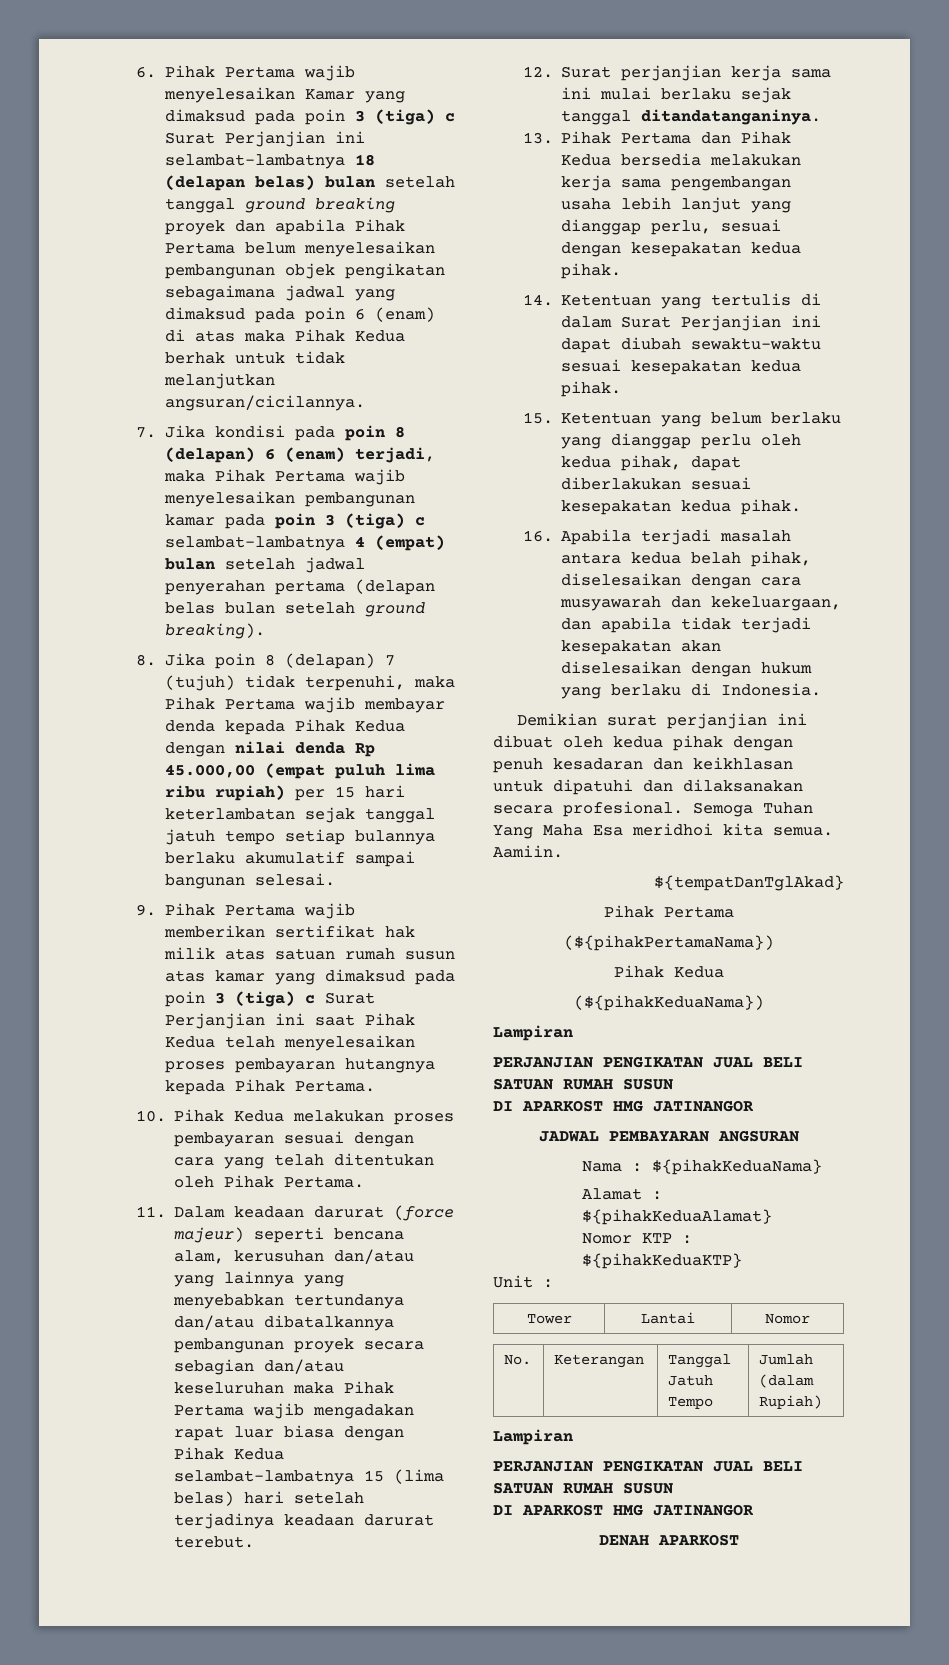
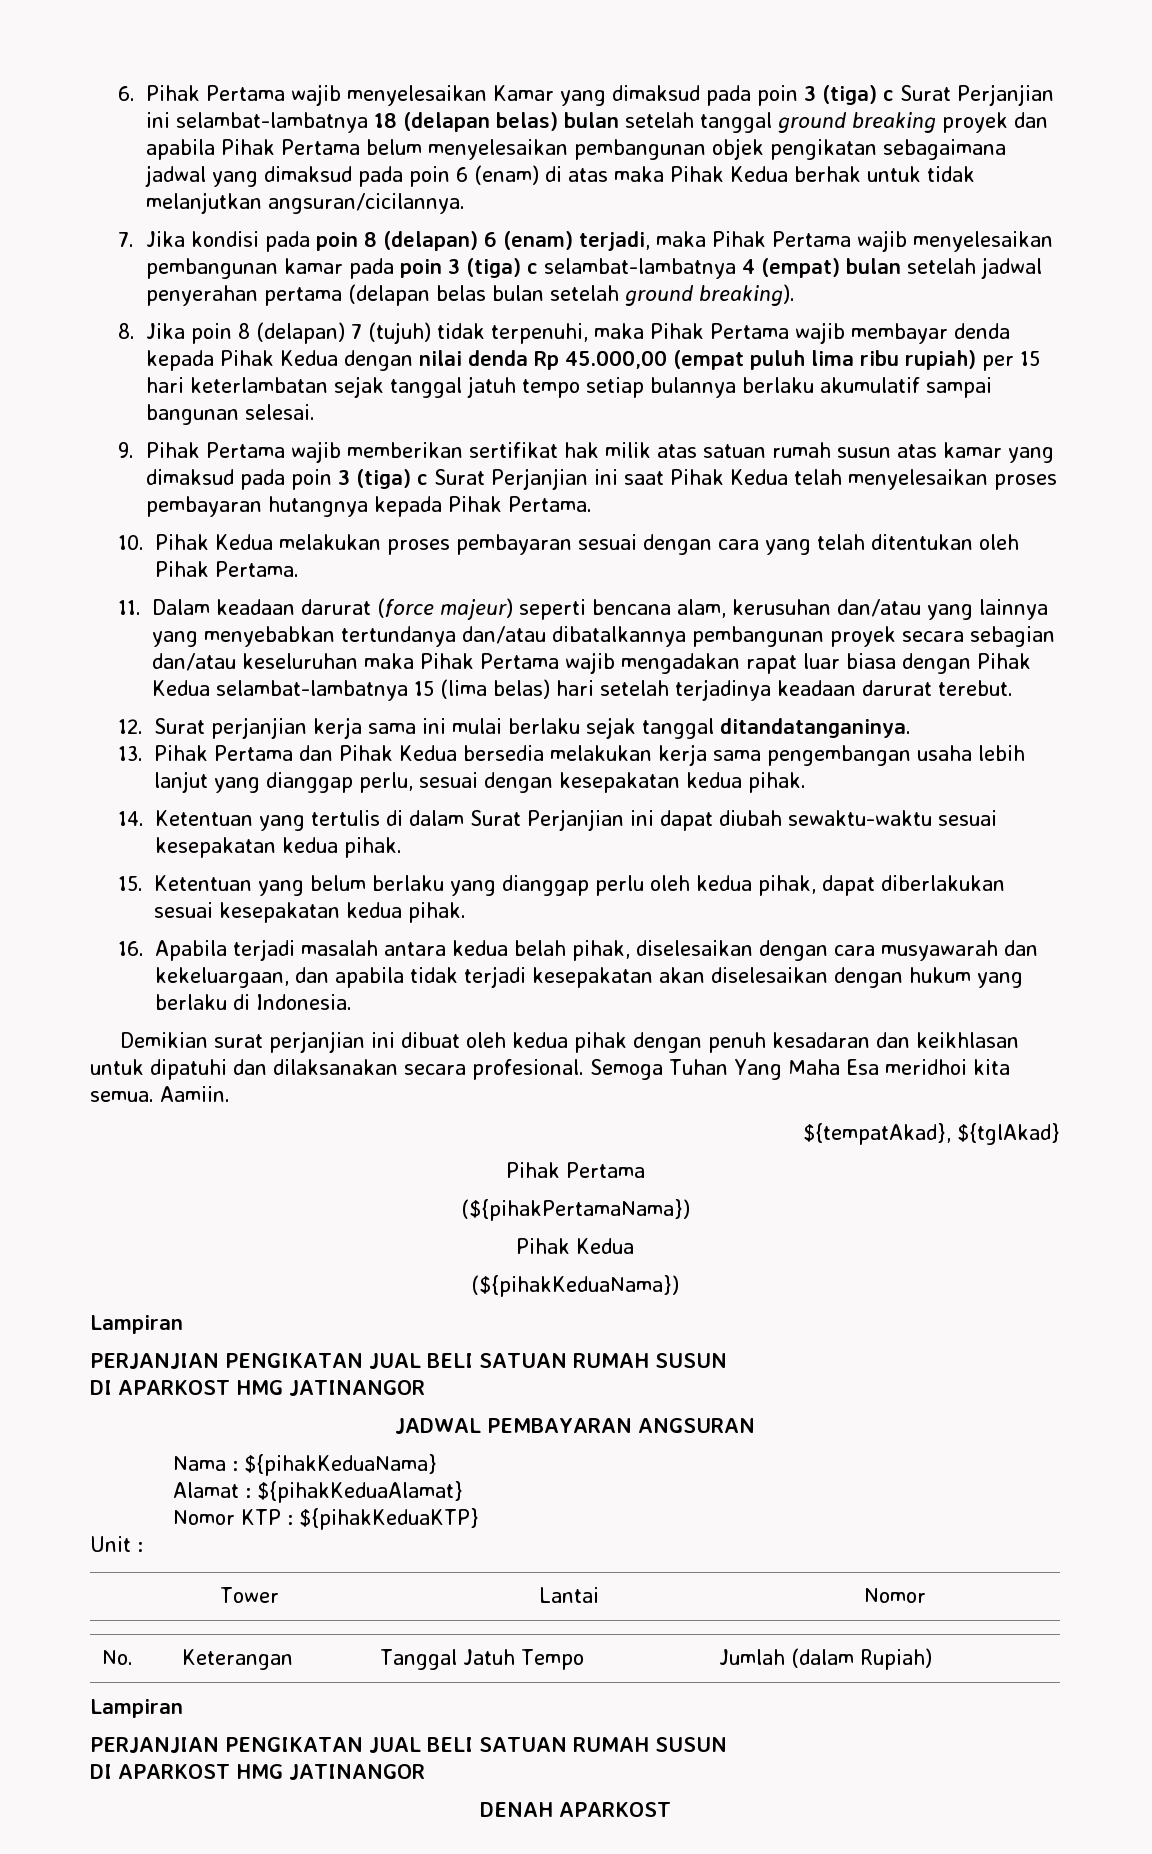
[654,875,844,891] ${tempatDanTglAkad} -> [803,1123,1060,1145] ${tempatAkad}, ${tglAkad}

